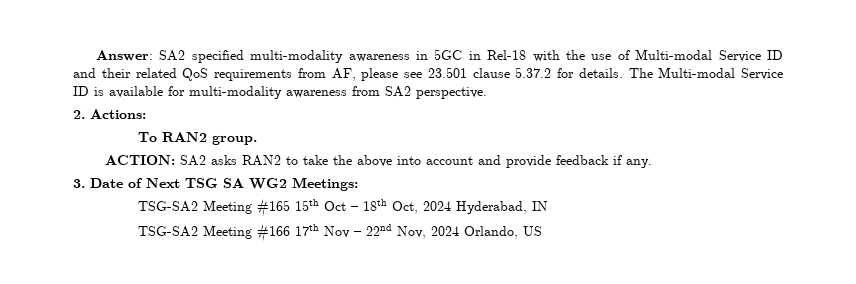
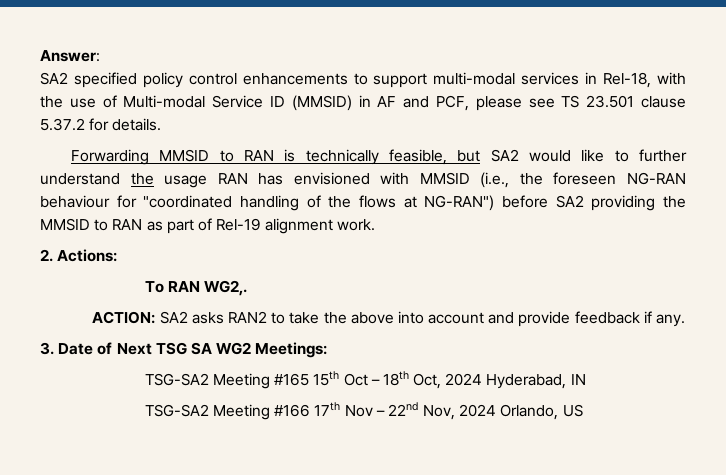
(153, 55) none -> (100, 56) //
[250,49,527,63] multi-modality awareness in 5GC in Rel-18 -> [142,72,652,88] policy control enhancements to support multi-modal services in Rel-18,
[73,68,356,81] and their related QoS requirements from AF, -> [291,95,469,111] (MMSID) in AF and PCF,
(422, 75) none -> [561,95,580,108] TS
[628,67,783,80] [73,86,487,99] The Multi-modal Service ID is available for multi-modality awareness from SA2 perspective. -> [71,149,687,165] [40,172,686,188] [40,195,686,211] [40,218,376,234] // Forwarding MMSID to RAN is technically feasible, but SA2 would like to further understand the usage RAN has envisioned with MMSID (i.e., the foreseen NG-RAN behaviour for "coordinated handling of the flows at NG-RAN") before SA2 providing the MMSID to RAN as part of Rel-19 alignment work.
[161,132,257,145] RAN2 group. -> [167,280,248,296] RAN WG2,.

